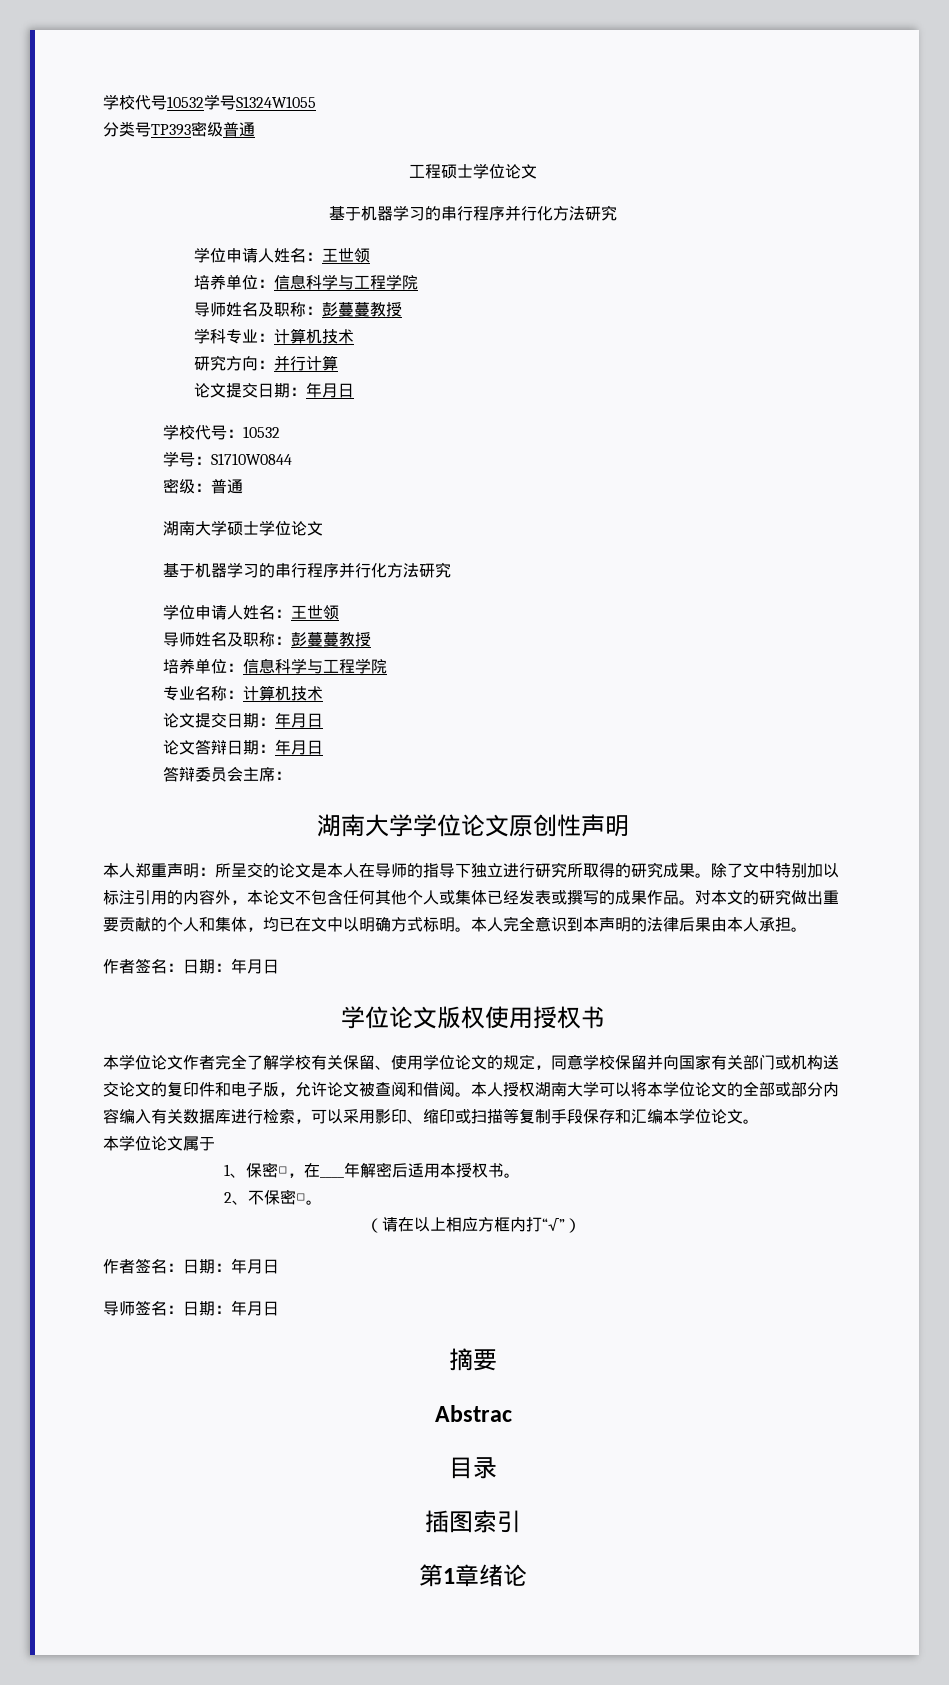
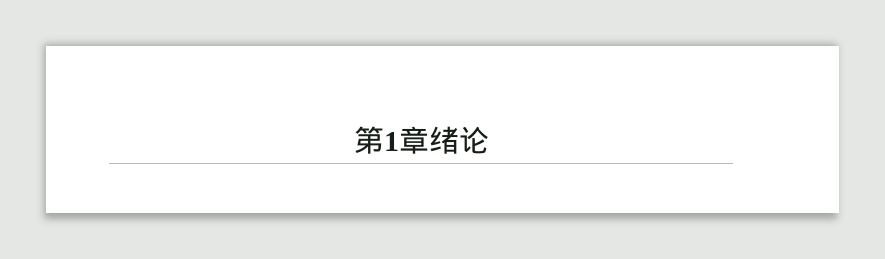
[103,94,316,110] [103,121,255,137] [409,163,537,179] [329,205,617,221] [193,247,370,263] [193,274,418,290] [193,302,402,317] [193,328,354,344] [193,355,338,371] [193,382,354,398] [163,424,281,440] [163,451,293,467] [163,478,244,494] [163,520,324,536] [163,562,452,578] [163,604,340,620] [163,632,372,647] [163,658,388,674] [163,685,324,701] [163,712,324,728] [163,739,324,755] [163,766,292,782] [317,814,629,837] [103,862,839,878] [103,889,839,905] [103,916,807,932] [103,958,279,974] [341,1006,605,1029] [103,1054,839,1070] [103,1081,839,1097] [103,1108,759,1124] [103,1135,215,1151] [223,1162,520,1178] [223,1189,322,1205] [365,1217,581,1233] [103,1258,279,1274] [103,1300,279,1316] [449,1348,497,1371] [434,1405,512,1422] [449,1457,497,1479] [425,1510,521,1533] 学校代号10532学号S1324W1055 // 分类号TP393密级普通 // 工程硕士学位论文 // 基于机器学习的串行程序并行化方法研究 // 学位申请人姓名：王世领 // 培养单位：信息科学与工程学院 // 导师姓名及职称：彭蔓蔓教授 // 学科专业：计算机技术 // 研究方向：并行计算 // 论文提交日期：年月日 // 学校代号：10532 // 学号：S1710W0844 // 密级：普通 // 湖南大学硕士学位论文 // 基于机器学习的串行程序并行化方法研究 // 学位申请人姓名：王世领 // 导师姓名及职称：彭蔓蔓教授 // 培养单位：信息科学与工程学院 // 专业名称：计算机技术 // 论文提交日期：年月日 // 论文答辩日期：年月日 // 答辩委员会主席： // 湖南大学学位论文原创性声明 // 本人郑重声明：所呈交的论文是本人在导师的指导下独立进行研究所取得的研究成果。除了文中特别加以标注引用的内容外，本论文不包含任何其他个人或集体已经发表或撰写的成果作品。对本文的研究做出重要贡献的个人和集体，均已在文中以明确方式标明。本人完全意识到本声明的法律后果由本人承担。 // 作者签名：日期：年月日 // 学位论文版权使用授权书 // 本学位论文作者完全了解学校有关保留、使用学位论文的规定，同意学校保留并向国家有关部门或机构送交论文的复印件和电子版，允许论文被查阅和借阅。本人授权湖南大学可以将本学位论文的全部或部分内容编入有关数据库进行检索，可以采用影印、缩印或扫描等复制手段保存和汇编本学位论文。 // 本学位论文属于 // 1、保密□，在____年解密后适用本授权书。 // 2、不保密□。 // （请在以上相应方框内打“√”） // 作者签名：日期：年月日 // 导师签名：日期：年月日 // 摘要 // Abstrac // 目录 // 插图索引 // -> (353, 140) none

